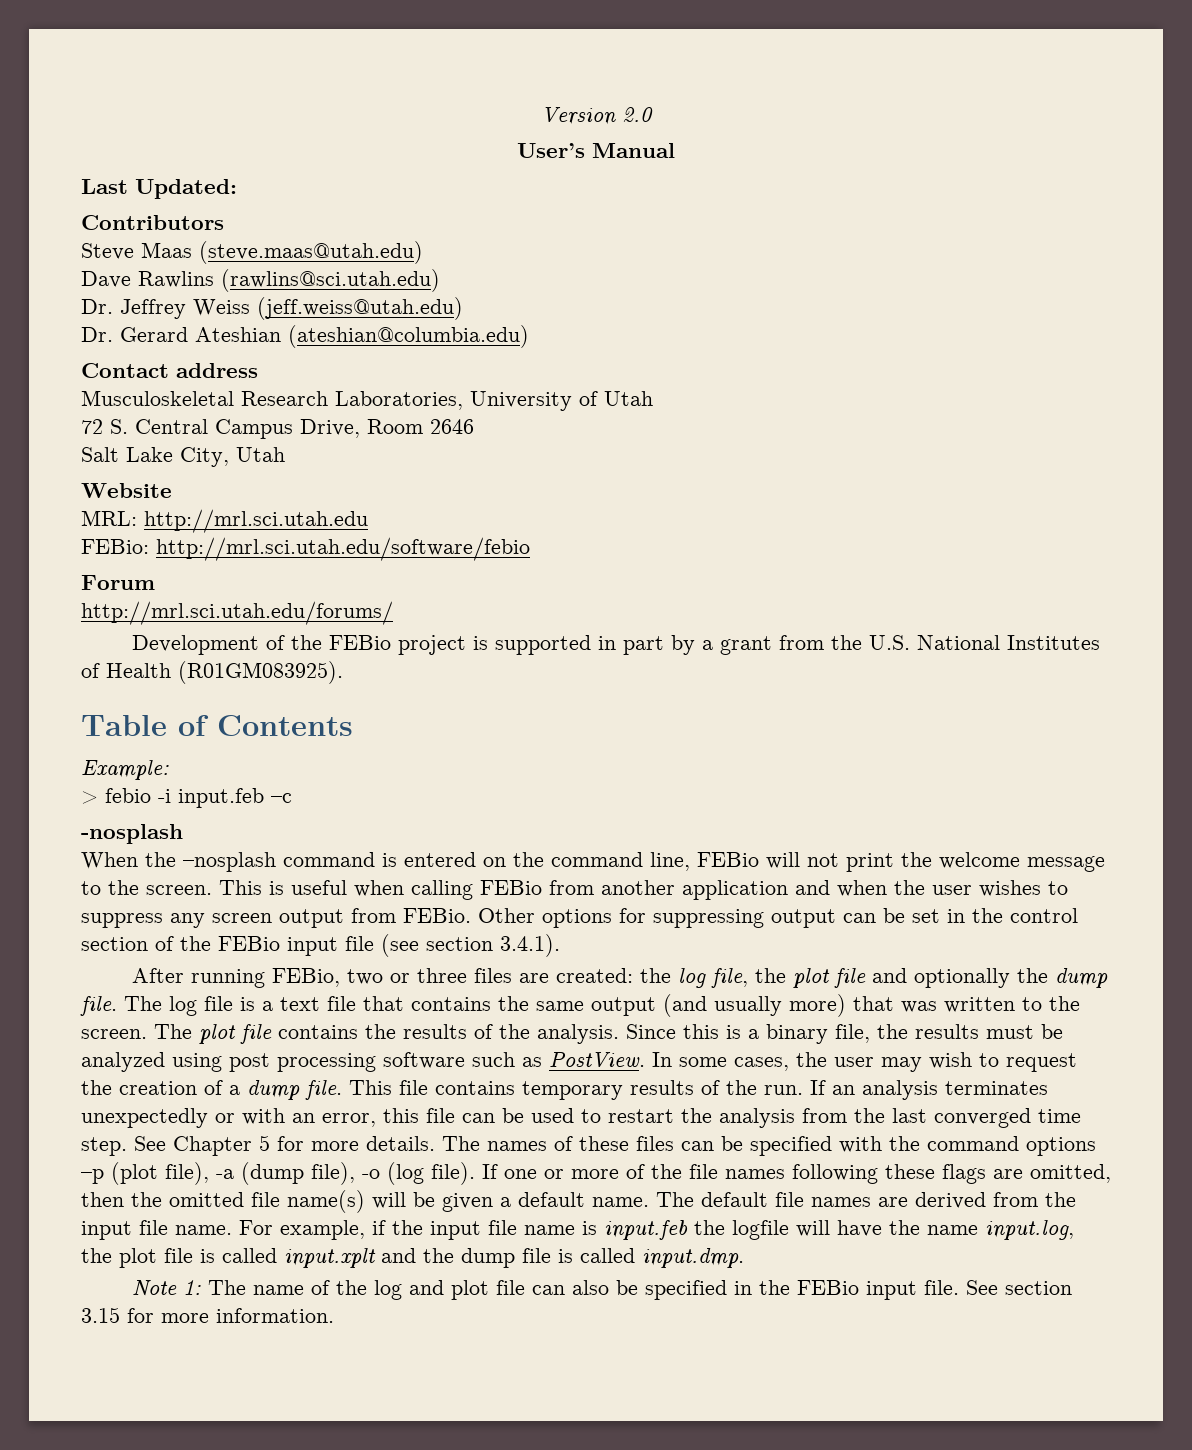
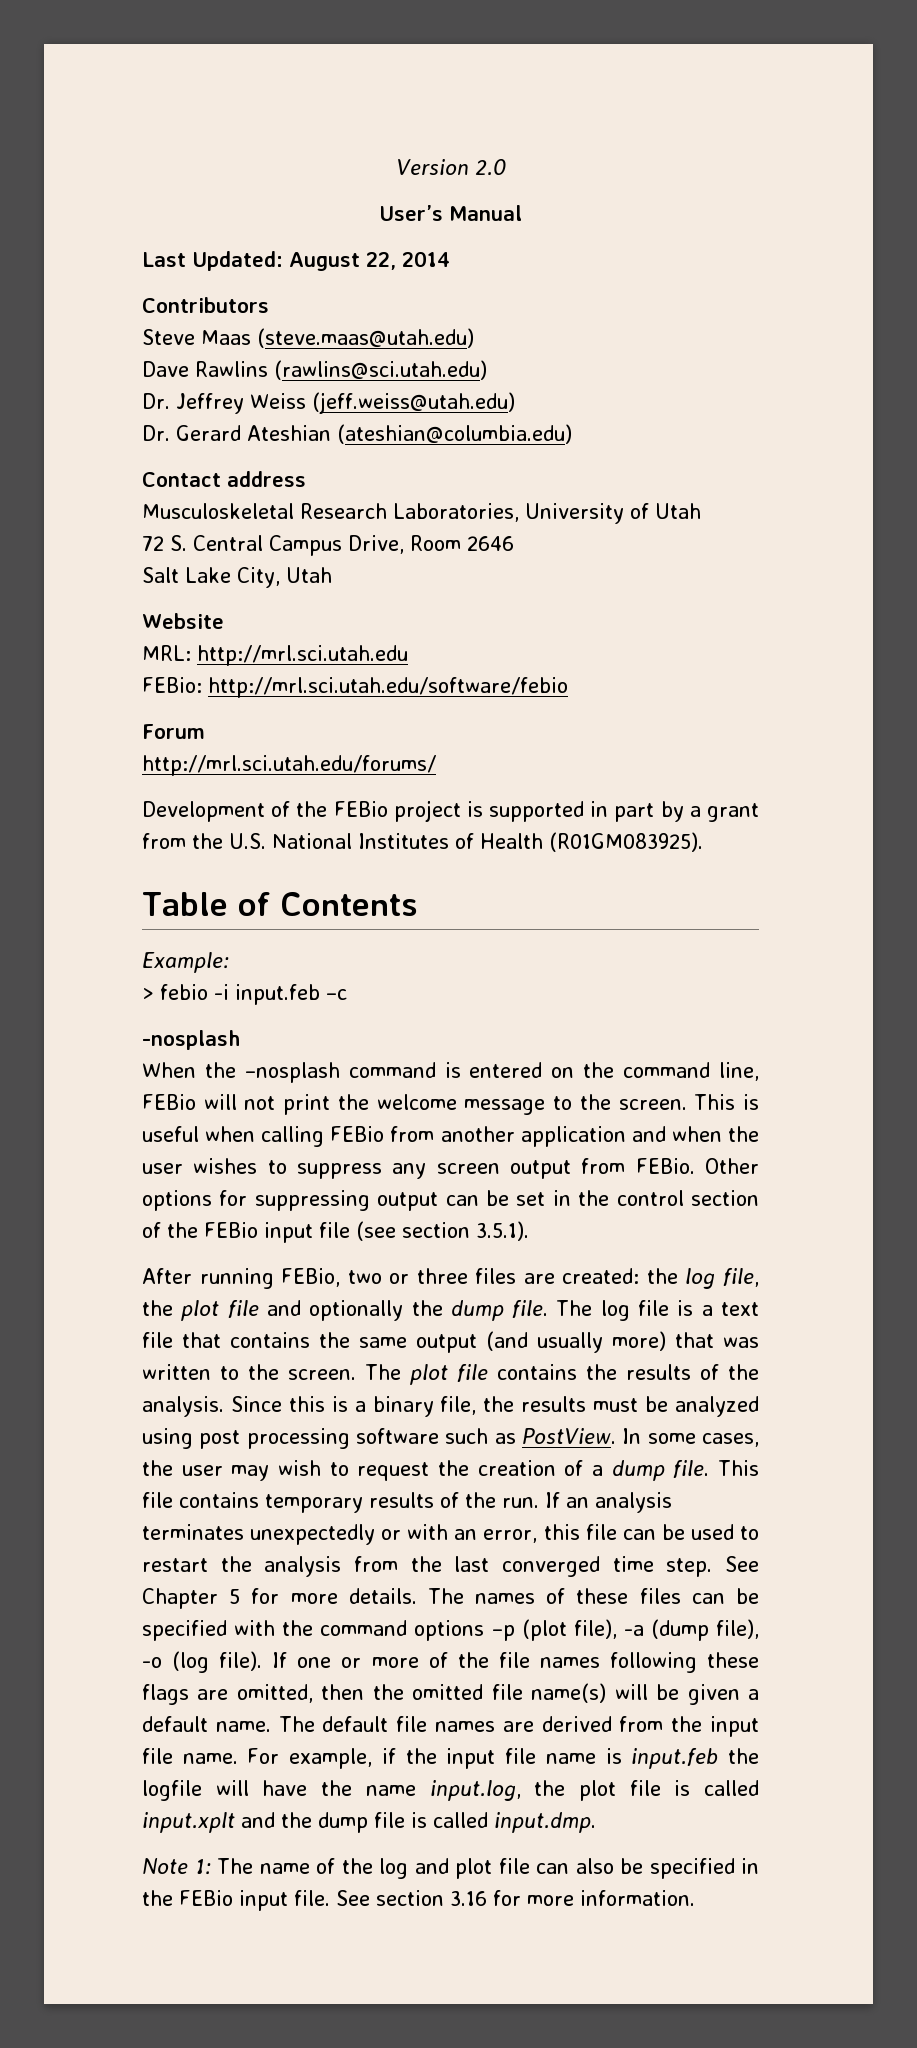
(237, 189) none -> [289,251,450,271] August 22, 2014
[500,934,560,957] 3.4.1). -> [476,1221,529,1241] 3.5.1).
[81,1307,120,1323] 3.15 -> [450,1891,487,1906] 3.16

